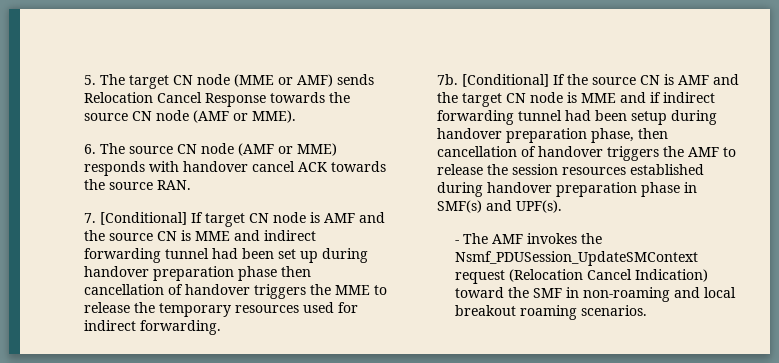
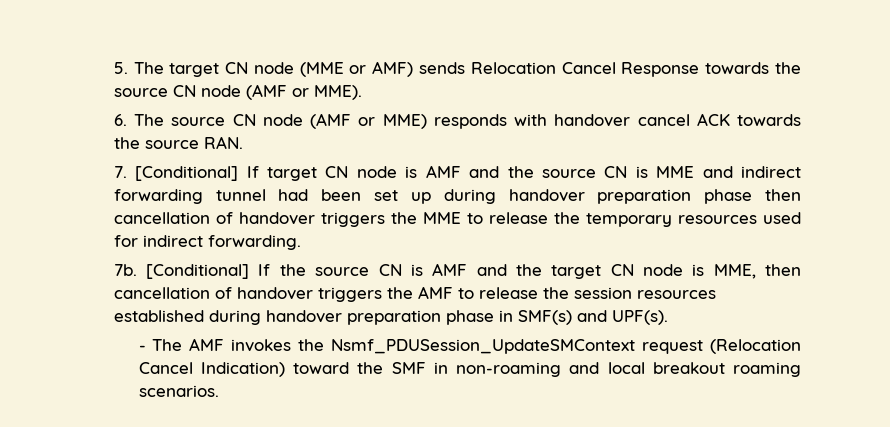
[580,92,715,103] [436,110,717,125] [436,128,634,143] MME and if indirect forwarding tunnel had been setup during handover preparation phase, -> [713,264,756,279] MME,

